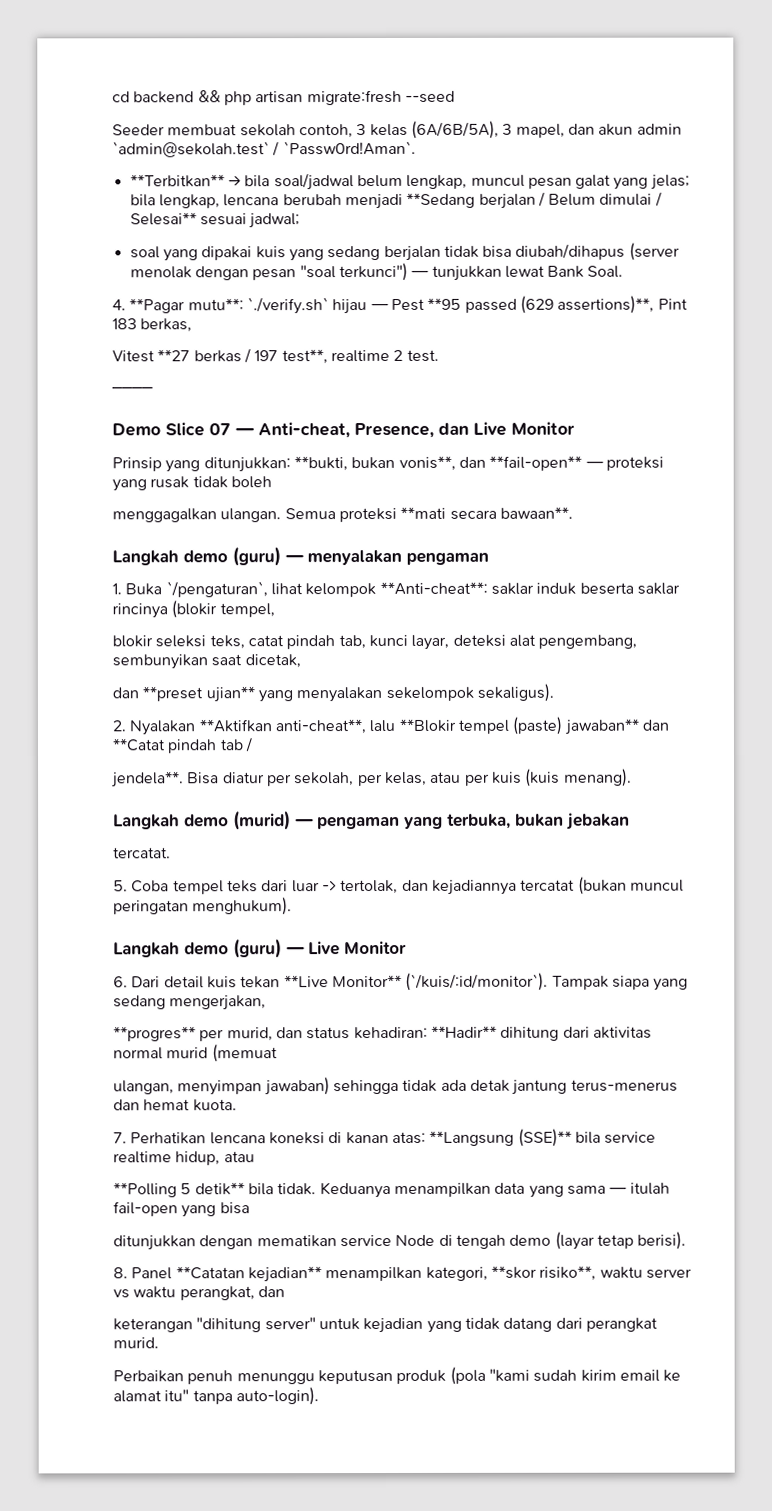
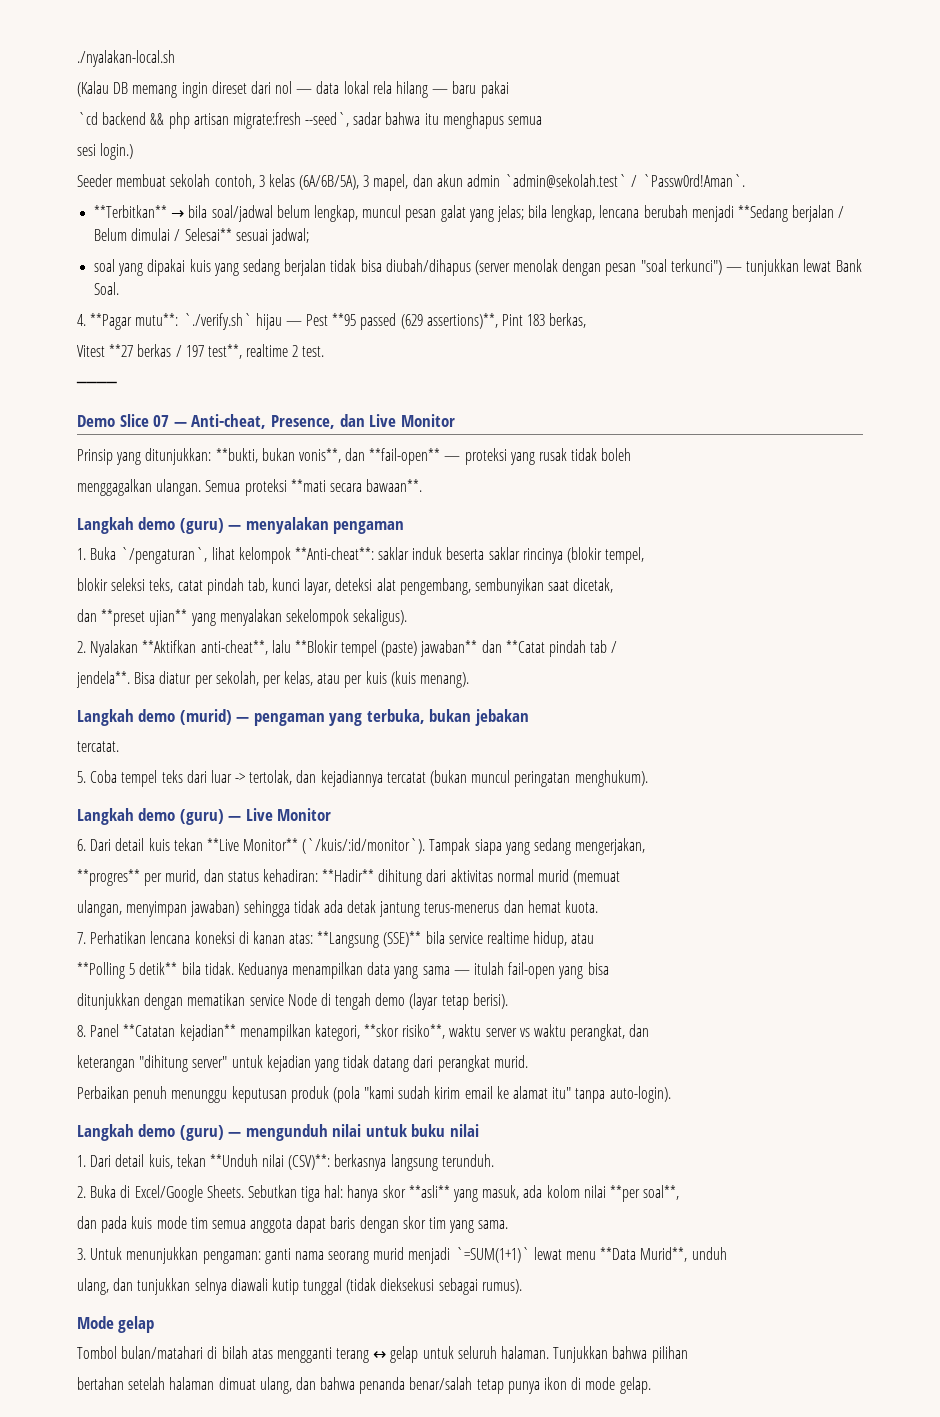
[112,91,130,103] cd -> [77,50,175,67] [77,81,509,98] [77,112,98,125] ./nyalakan-local.sh // (Kalau DB memang ingin direset dari nol — data lokal rela hilang — baru pakai // `cd
[404,90,455,103] --seed -> [305,112,543,129] [77,143,134,160] --seed`, sadar bahwa itu menghapus semua // sesi login.)
(319, 1396) none -> [77,1124,479,1141] [77,1154,494,1171] [77,1185,680,1202] [77,1216,509,1233] [77,1247,727,1264] [77,1278,522,1295] [77,1316,155,1333] [77,1346,688,1363] [77,1377,651,1394] // Langkah demo (guru) — mengunduh nilai untuk buku nilai // 1. Dari detail kuis, tekan **Unduh nilai (CSV)**: berkasnya langsung terunduh. // 2. Buka di Excel/Google Sheets. Sebutkan tiga hal: hanya skor **asli** yang masuk, ada kolom nilai **per soal**, // dan pada kuis mode tim semua anggota dapat baris dengan skor tim yang sama. // 3. Untuk menunjukkan pengaman: ganti nama seorang murid menjadi `=SUM(1+1)` lewat menu **Data Murid**, unduh // ulang, dan tunjukkan selnya diawali kutip tunggal (tidak dieksekusi sebagai rumus). // Mode gelap // Tombol bulan/matahari di bilah atas mengganti terang ↔ gelap untuk seluruh halaman. Tunjukkan bahwa pilihan // bertahan setelah halaman dimuat ulang, dan bahwa penanda benar/salah tetap punya ikon di mode gelap.

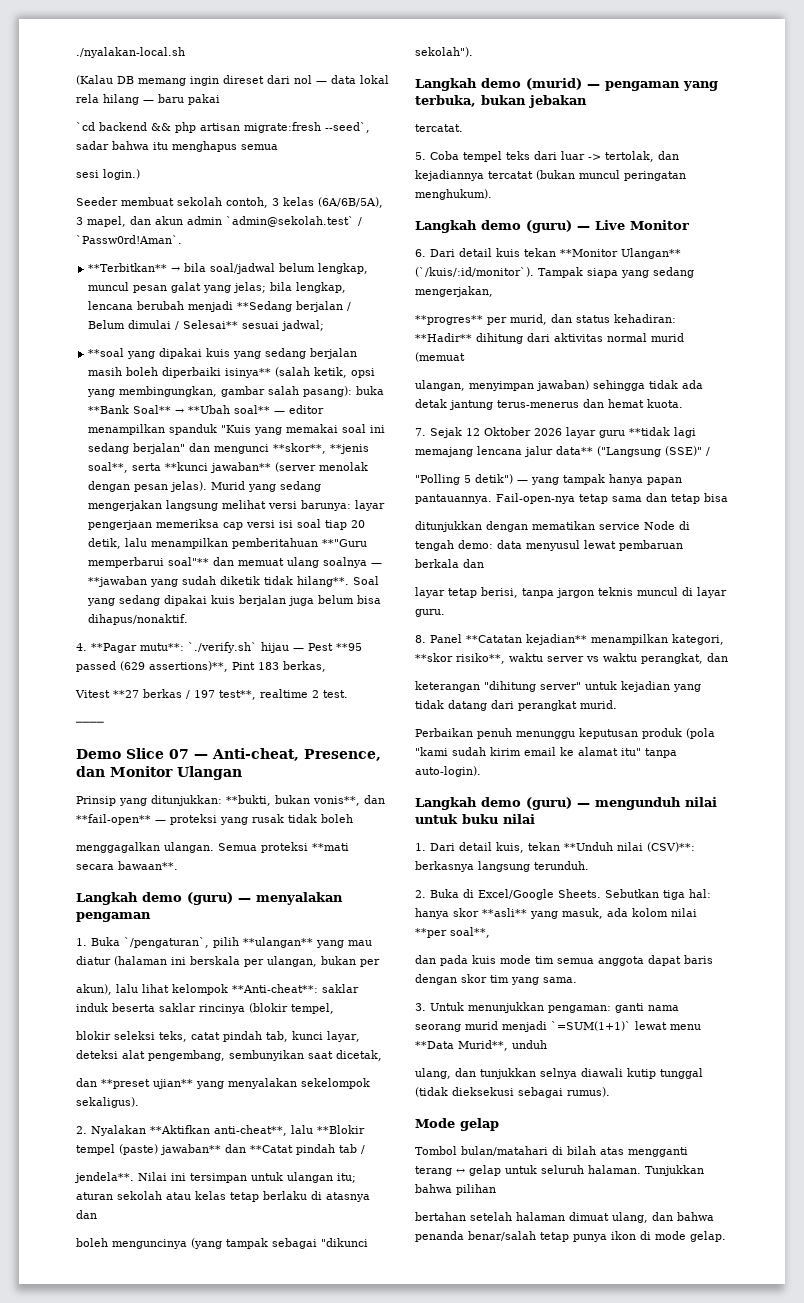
[94,259,116,272] soal -> [88,348,125,357] **soal
[330,259,862,276] [94,282,120,295] tidak bisa diubah/dihapus (server menolak dengan pesan "soal terkunci") — tunjukkan lewat Bank Soal. -> [88,367,376,378] [87,386,385,397] [88,405,325,414] [88,424,386,435] [88,443,370,454] [88,462,369,473] [88,481,322,492] [88,500,386,511] [88,519,366,530] [88,538,368,549] [88,557,383,568] [88,576,380,587] [87,595,382,606] [88,614,189,625] masih boleh diperbaiki isinya** (salah ketik, opsi yang membingungkan, gambar salah pasang): buka **Bank Soal** → **Ubah soal** — editor menampilkan spanduk "Kuis yang memakai soal ini sedang berjalan" dan mengunci **skor**, **jenis soal**, serta **kunci jawaban** (server menolak dengan pesan jelas). Murid yang sedang mengerjakan langsung melihat versi barunya: layar pengerjaan memeriksa cap versi isi soal tiap 20 detik, lalu menampilkan pemberitahuan **"Guru memperbarui soal"** dan memuat ulang soalnya — **jawaban yang sudah diketik tidak hilang**. Soal yang sedang dipakai kuis berjalan juga belum bisa dihapus/nonaktif.
[369,414,455,427] Live Monitor -> [110,766,242,780] Monitor Ulangan
(208, 555) none -> [213,937,372,948] [76,956,380,967] [76,984,138,995] pilih **ulangan** yang mau diatur (halaman ini berskala per ulangan, bukan per // akun), lalu
[134,671,470,688] Bisa diatur per sekolah, per kelas, atau per kuis (kuis menang). -> [138,1172,356,1183] [76,1191,370,1202] [76,1210,97,1219] [76,1238,368,1249] [415,47,473,57] Nilai ini tersimpan untuk ulangan itu; aturan sekolah atau kelas tetap berlaku di atasnya dan // boleh menguncinya (yang tampak sebagai "dikunci sekolah").
[206,838,299,851] **Live Monitor** -> [560,248,681,259] **Monitor Ulangan**
[90,931,595,948] [77,962,584,979] Perhatikan lencana koneksi di kanan atas: **Langsung (SSE)** bila service realtime hidup, atau // **Polling 5 detik** bila tidak. Keduanya menampilkan data yang sama — itulah fail-open yang -> [430,427,696,438] [415,446,710,457] [415,474,682,485] [415,493,700,504] Sejak 12 Oktober 2026 layar guru **tidak lagi memajang lencana jalur data** ("Langsung (SSE)" / // "Polling 5 detik") — yang tampak hanya papan pantauannya. Fail-open-nya tetap sama dan tetap
[375,993,508,1010] demo (layar tetap berisi). -> [458,540,683,551] [415,559,484,568] [415,587,727,598] [415,609,445,617] demo: data menyusul lewat pembaruan berkala dan // layar tetap berisi, tanpa jargon teknis muncul di layar guru.

